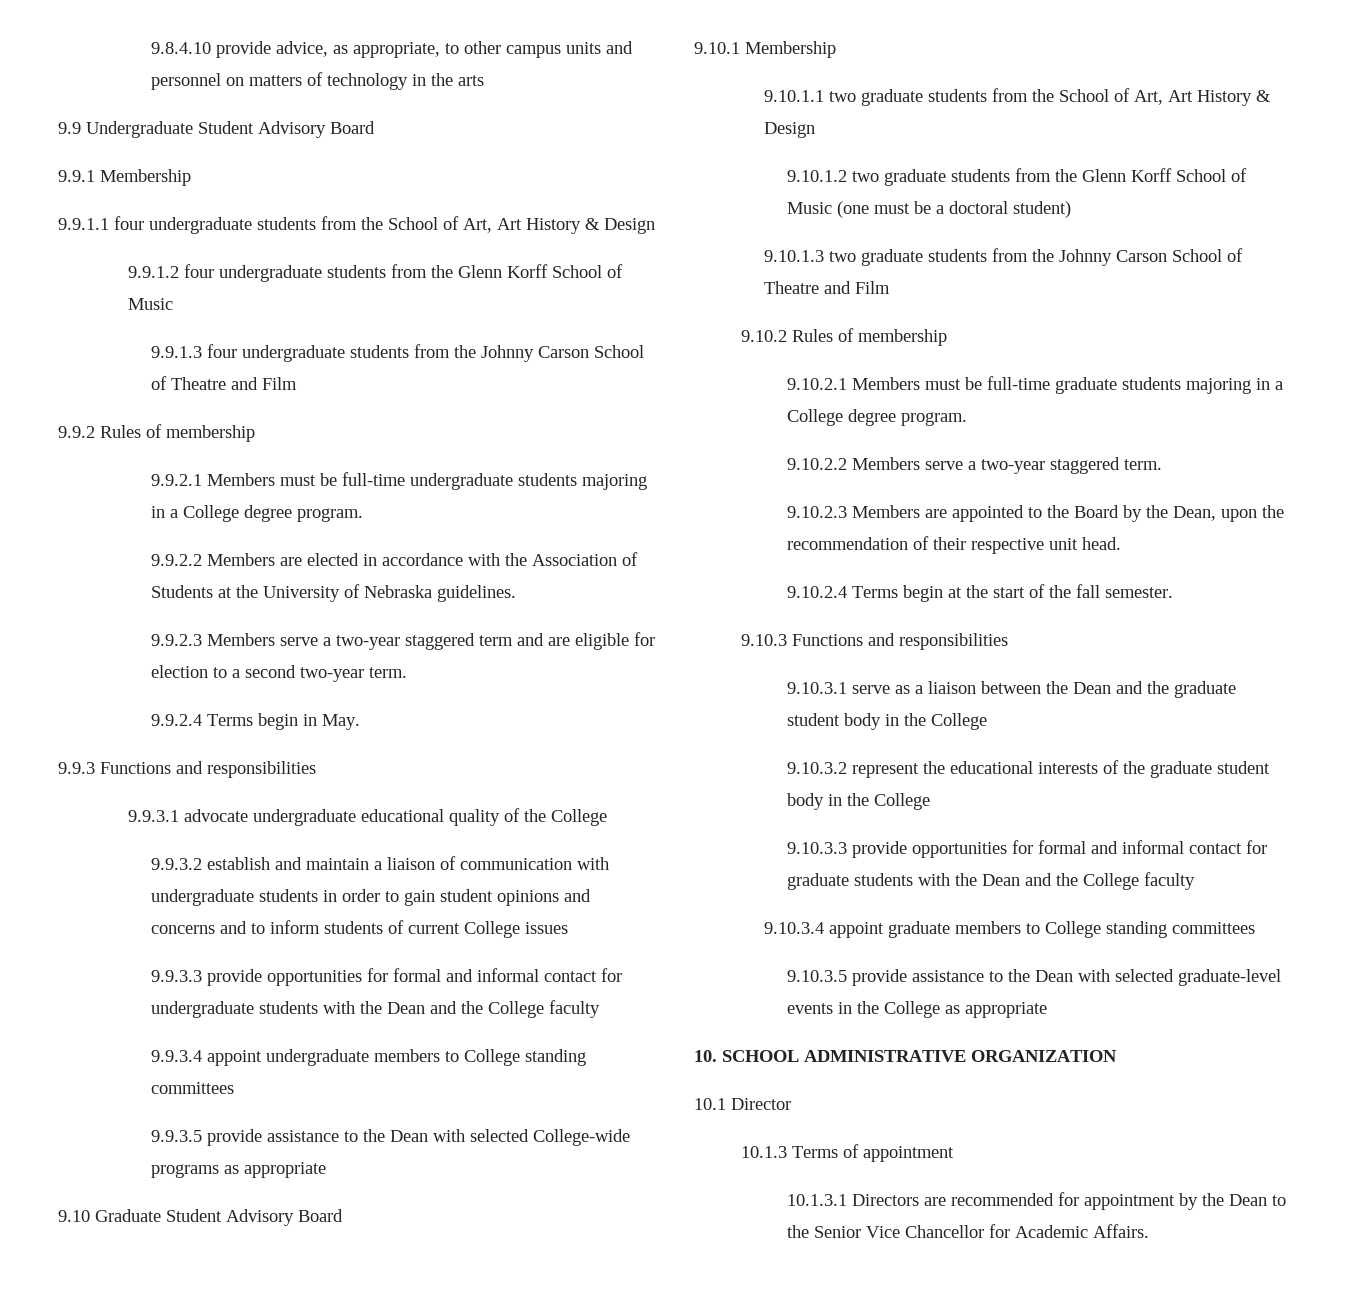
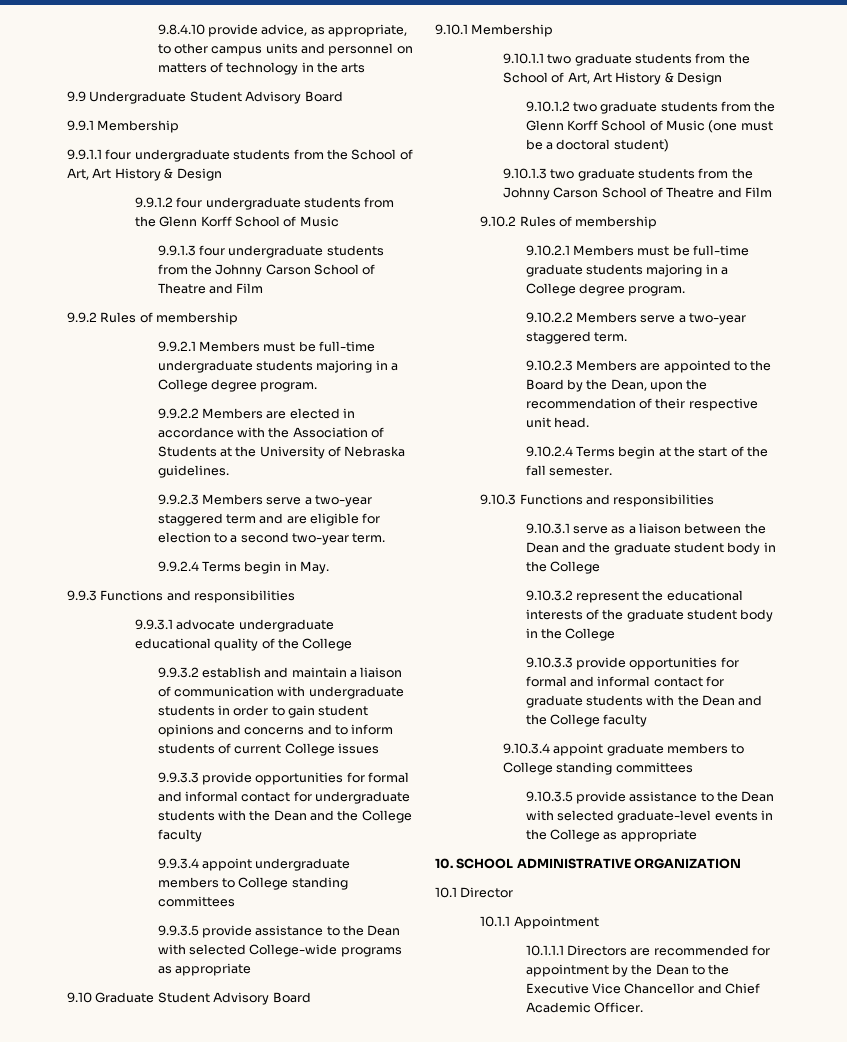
[740,1144,954,1162] [787,1194,848,1206] 10.1.3 Terms of appointment // 10.1.3.1 -> [480,916,599,929] [525,945,564,956] 10.1.1 Appointment // 10.1.1.1
[814,1226,862,1238] Senior -> [525,983,589,994] Executive
[989,1224,1150,1238] for Academic Affairs. -> [697,983,761,994] [525,1002,643,1013] and Chief Academic Officer.

